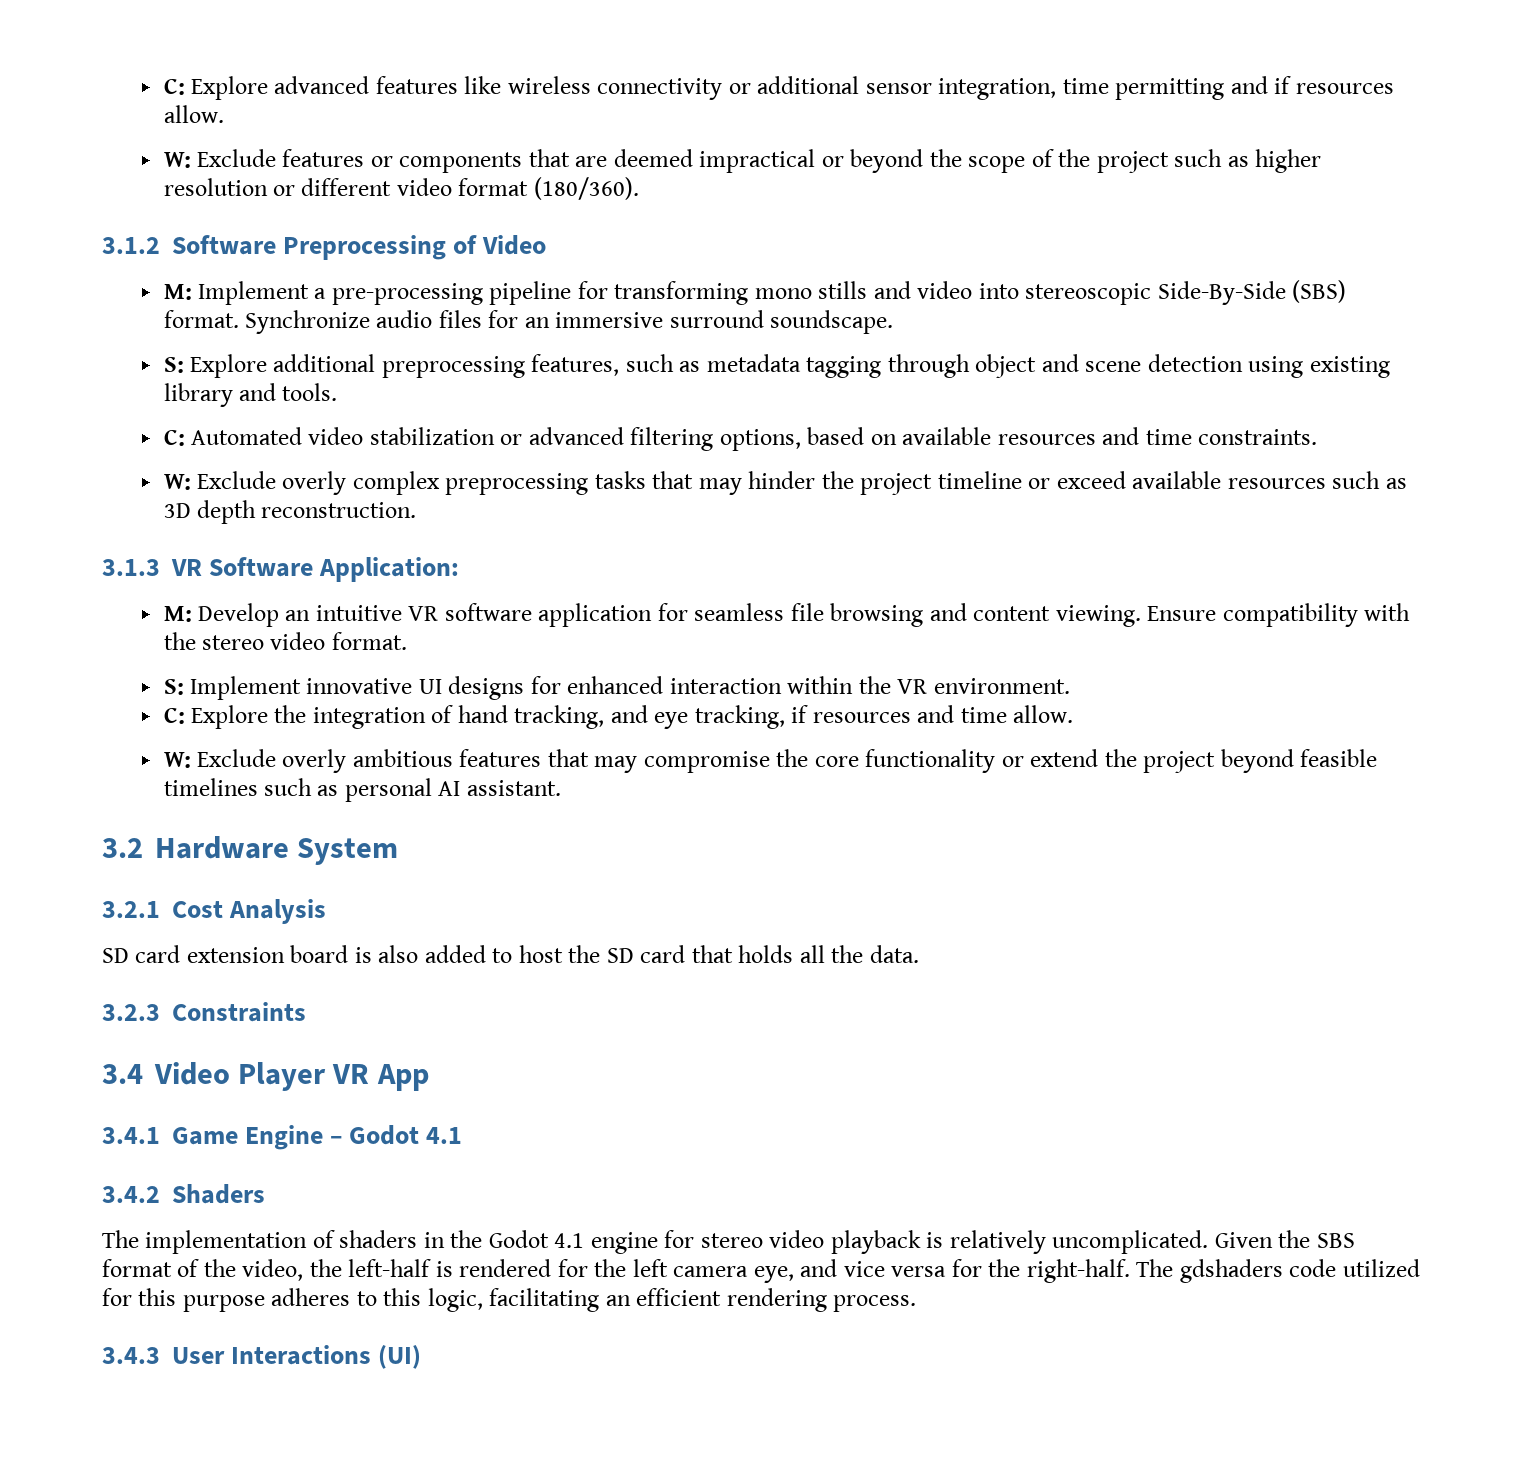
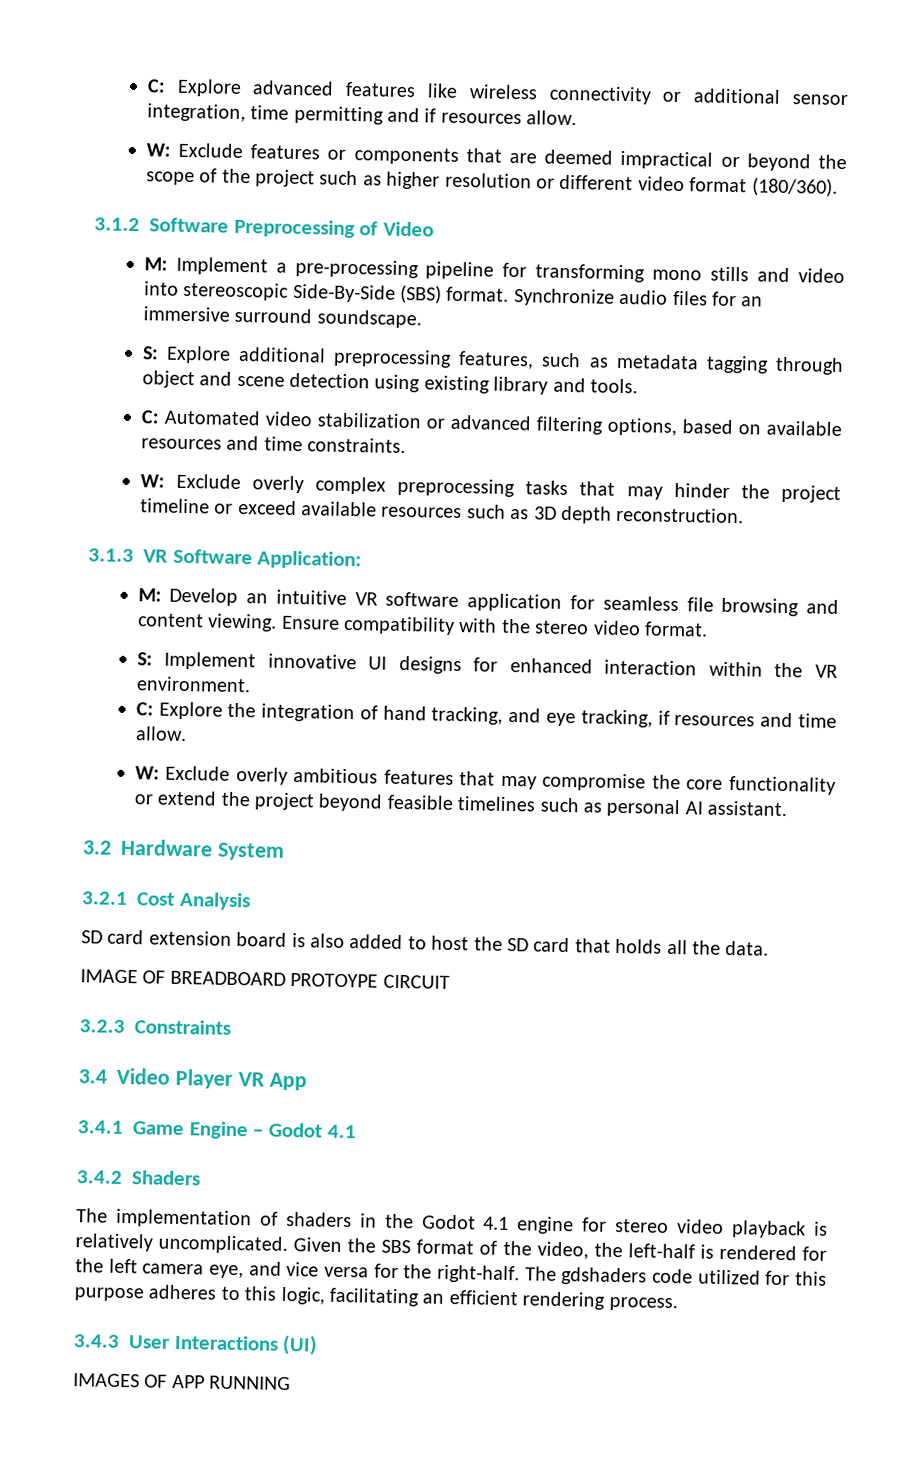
(919, 954) none -> [80,969,450,989] // IMAGE OF BREADBOARD PROTOYPE CIRCUIT
(422, 1357) none -> [73,1373,292,1391] // IMAGES OF APP RUNNING

